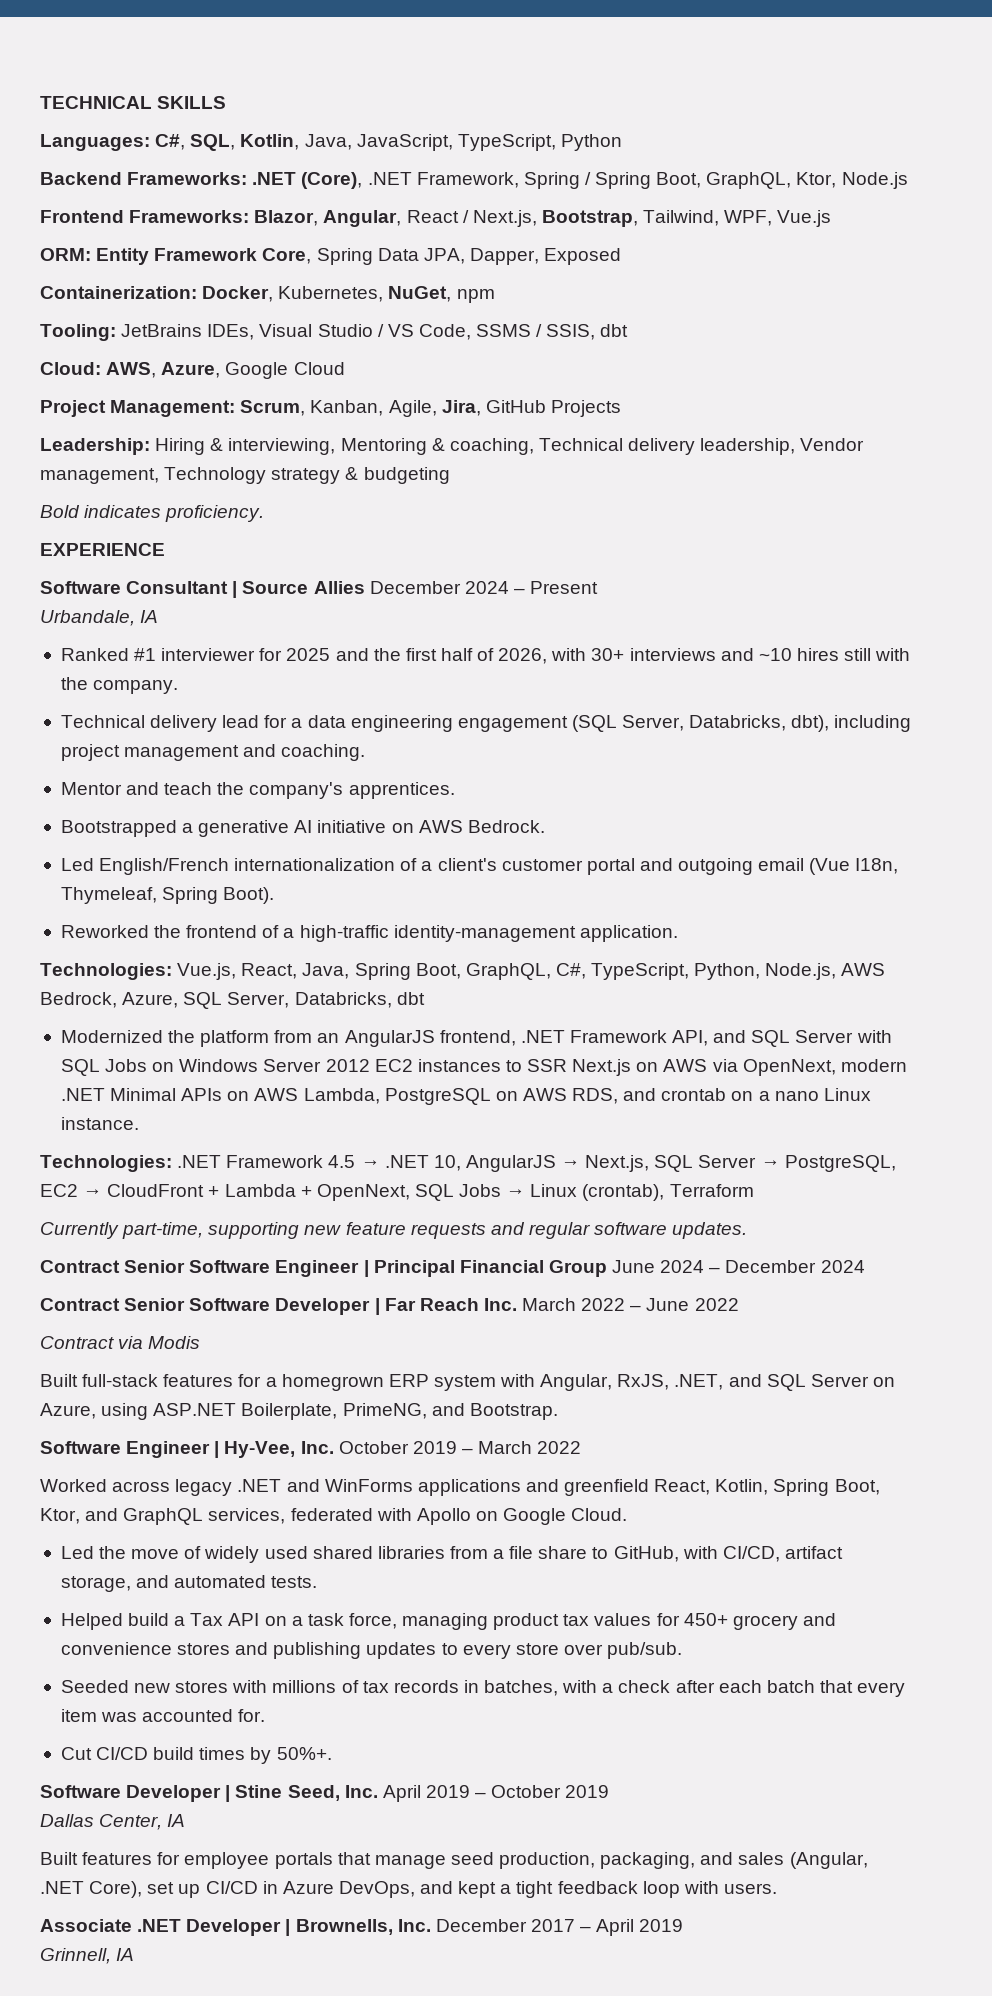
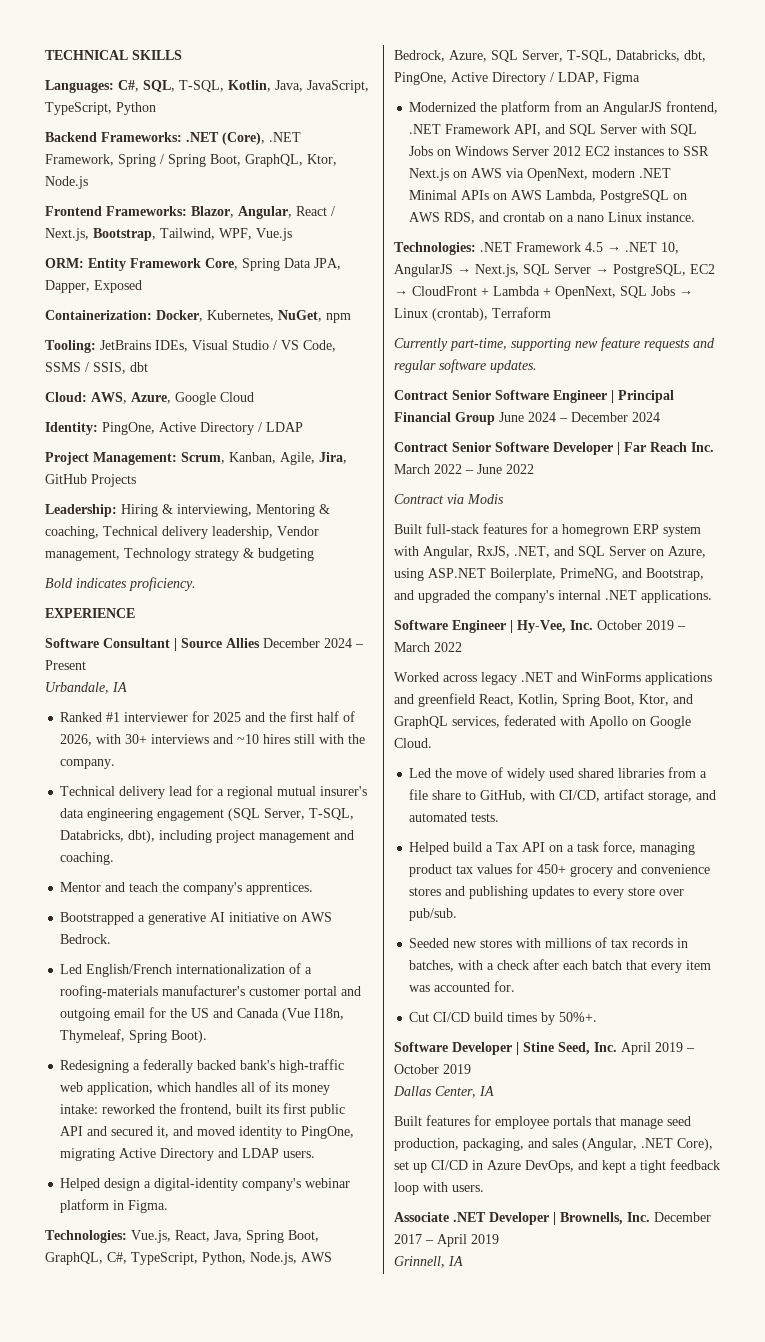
(236, 142) none -> [179,80,224,92] T-SQL,
(345, 368) none -> [45,422,303,435] // Identity: PingOne, Active Directory / LDAP
(303, 723) none -> [227,786,368,799] regional mutual insurer's
(685, 723) none -> [309,808,355,820] T-SQL,
[437,858,497,871] client's -> [60,985,246,999] roofing-materials manufacturer's
(805, 864) none -> [149,1007,280,1018] for the US and Canada
[60,925,678,942] Reworked the frontend of a high-traffic identity-management application. -> [60,1059,345,1073] [60,1081,331,1095] [60,1103,346,1117] [60,1126,355,1139] [60,1148,316,1161] [60,1178,351,1191] [60,1199,169,1213] Redesigning a federally backed bank's high-traffic web application, which handles all of its money intake: reworked the frontend, built its first public API and secured it, and moved identity to PingOne, migrating Active Directory and LDAP users. // Helped design a digital-identity company's webinar platform in Figma.
[294,992,425,1008] Databricks, dbt -> [567,50,706,62] [394,72,640,85] T-SQL, Databricks, dbt, PingOne, Active Directory / LDAP, Figma
[469,1403,558,1420] Bootstrap. -> [646,568,704,581] [394,590,712,603] Bootstrap, and upgraded the company's internal .NET applications.

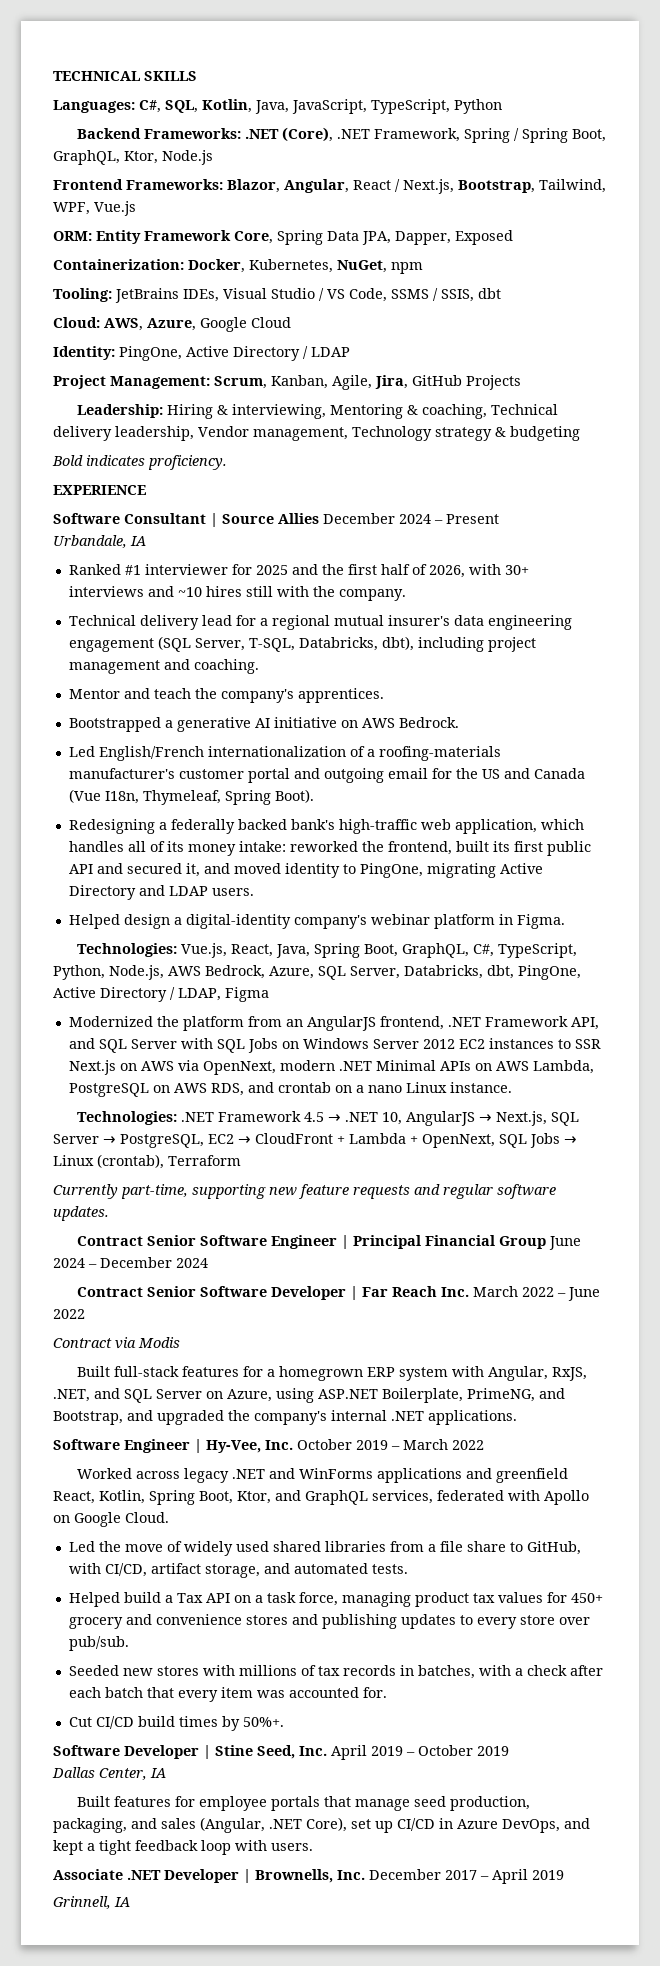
[179,80,224,92] T-SQL, -> (198, 106) none
[567,50,612,62] T-SQL, -> (400, 972) none

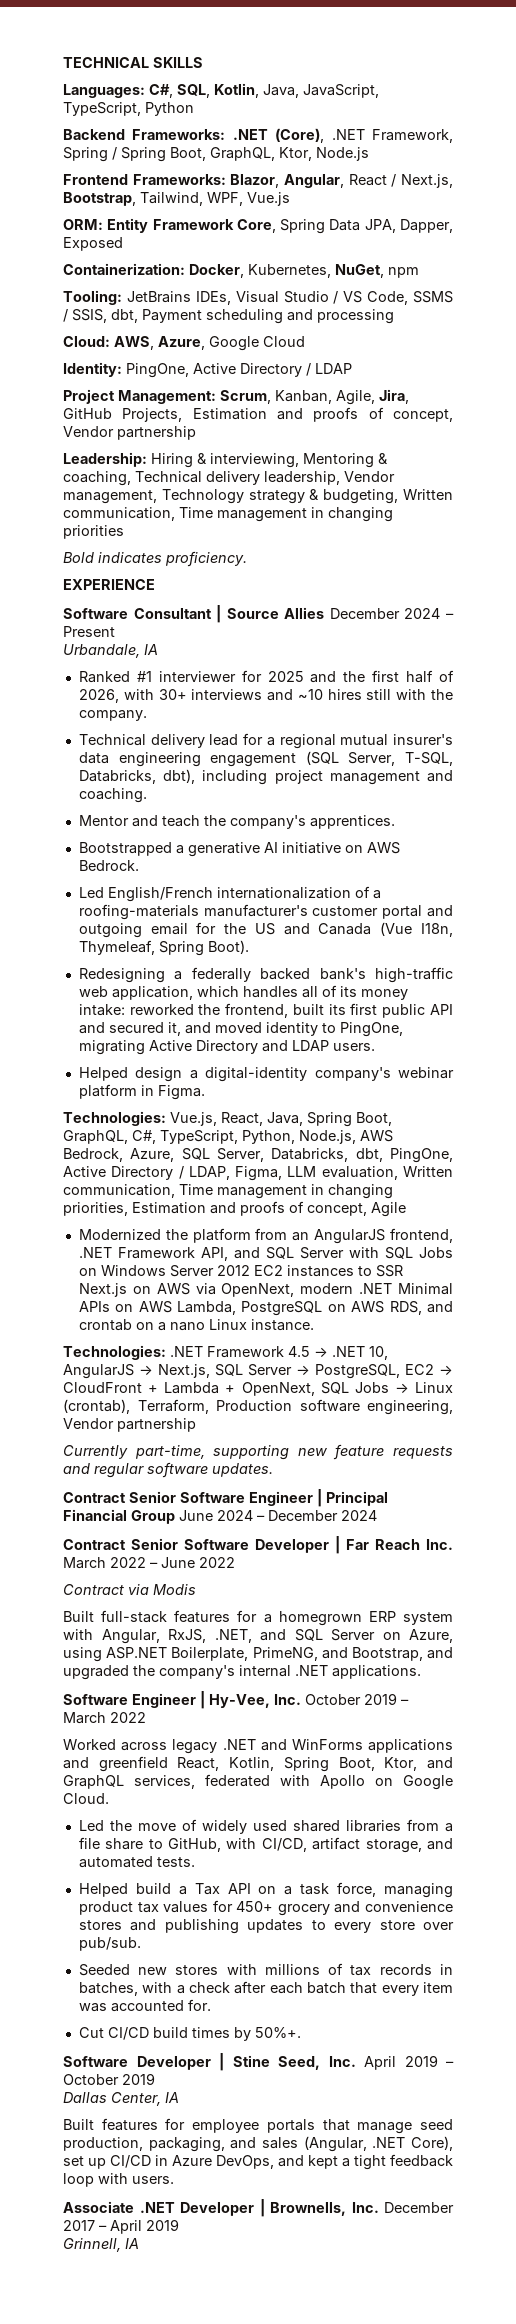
[478,288,501,299] dbt -> [111,309,394,324] dbt, Payment scheduling and processing
[466,375,521,390] Projects -> [122,407,453,422] [63,426,196,440] Projects, Estimation and proofs of concept, Vendor partnership
[510,426,580,441] budgeting -> [323,489,454,504] [63,507,393,522] [63,525,124,539] budgeting, Written communication, Time management in changing priorities
[225,987,269,1002] Figma -> [235,1166,453,1181] [63,1184,393,1199] [63,1201,406,1217] Figma, LLM evaluation, Written communication, Time management in changing priorities, Estimation and proofs of concept, Agile
[168,1155,241,1166] Terraform -> [137,1399,453,1415] [63,1418,196,1432] Terraform, Production software engineering, Vendor partnership

